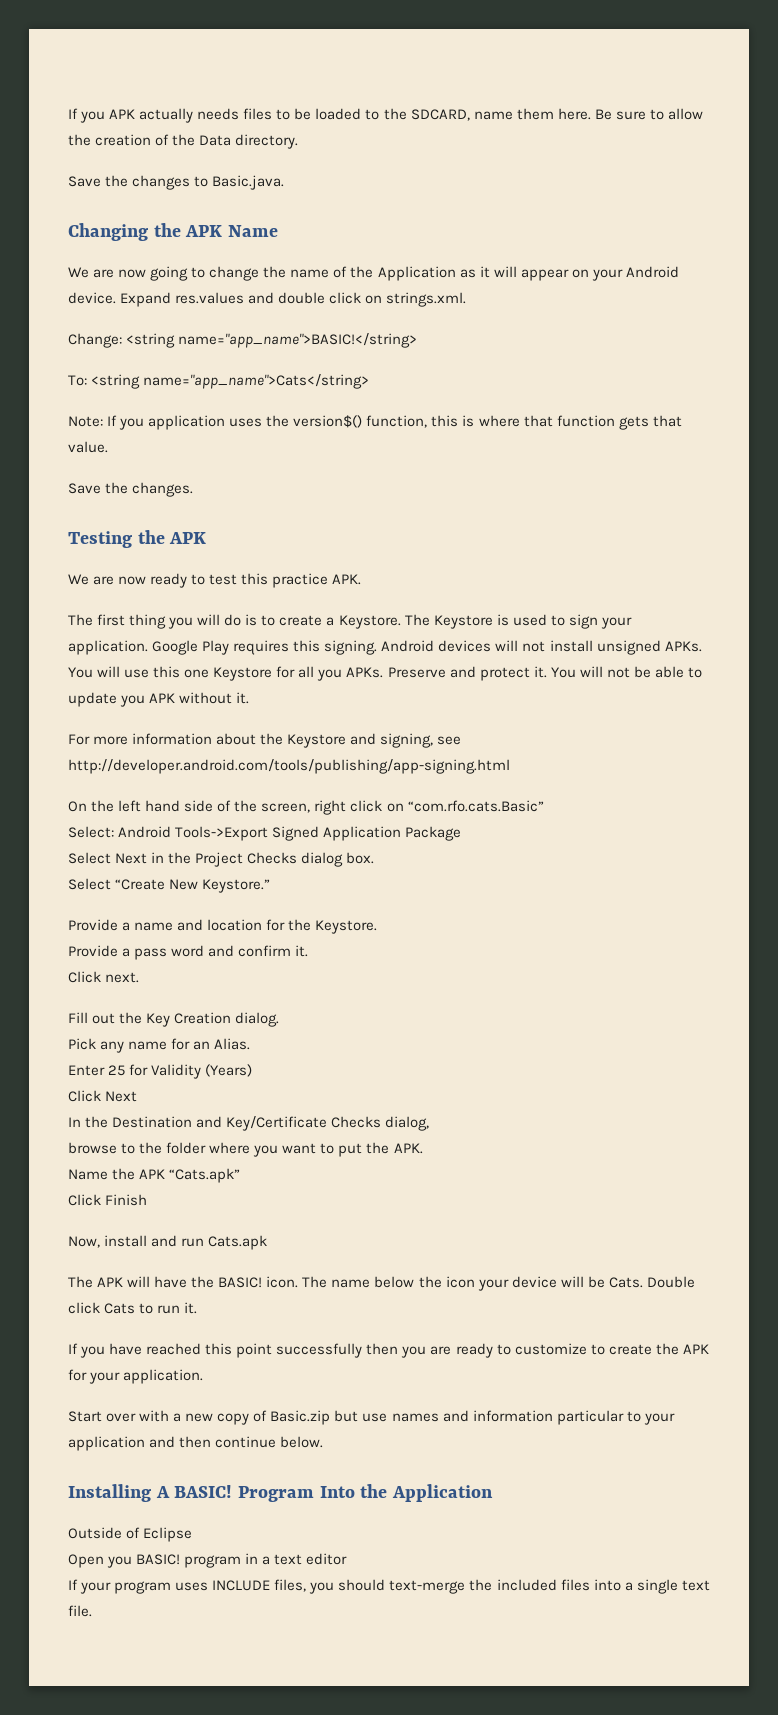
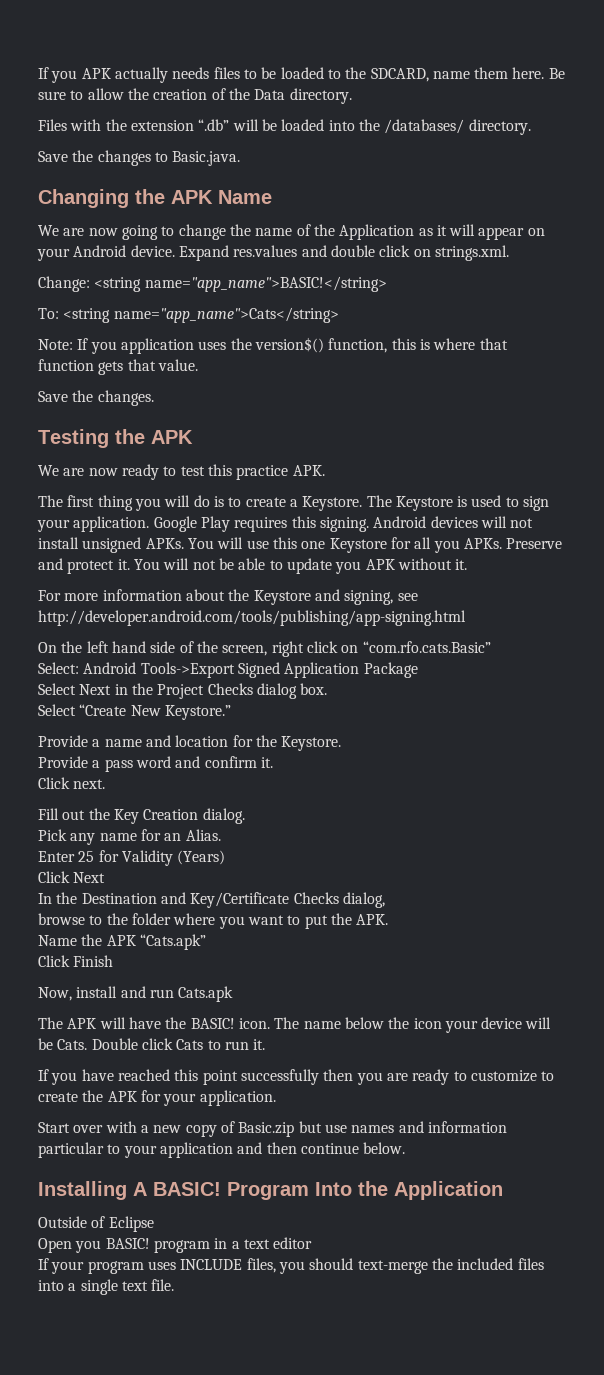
(299, 141) none -> [38,119,531,135] // Files with the extension “.db” will be loaded into the /databases/ directory.

